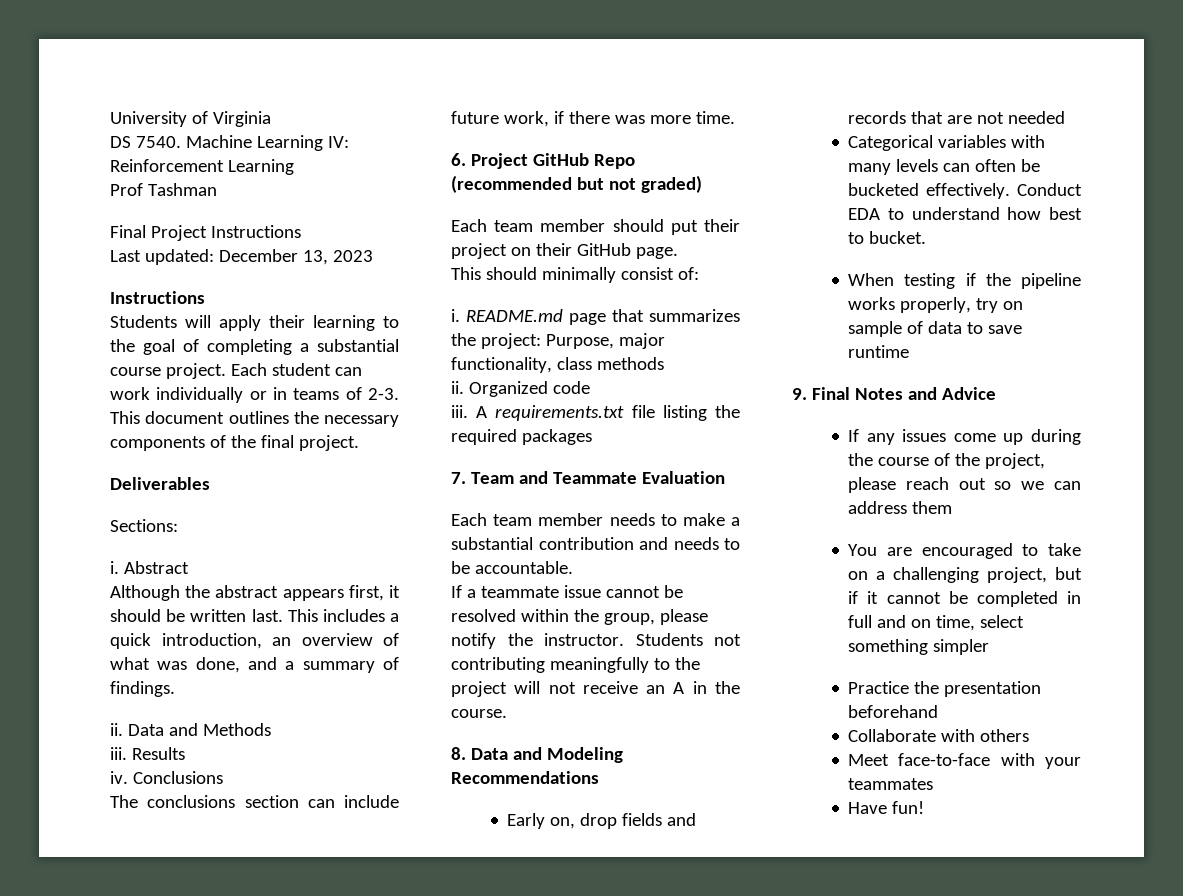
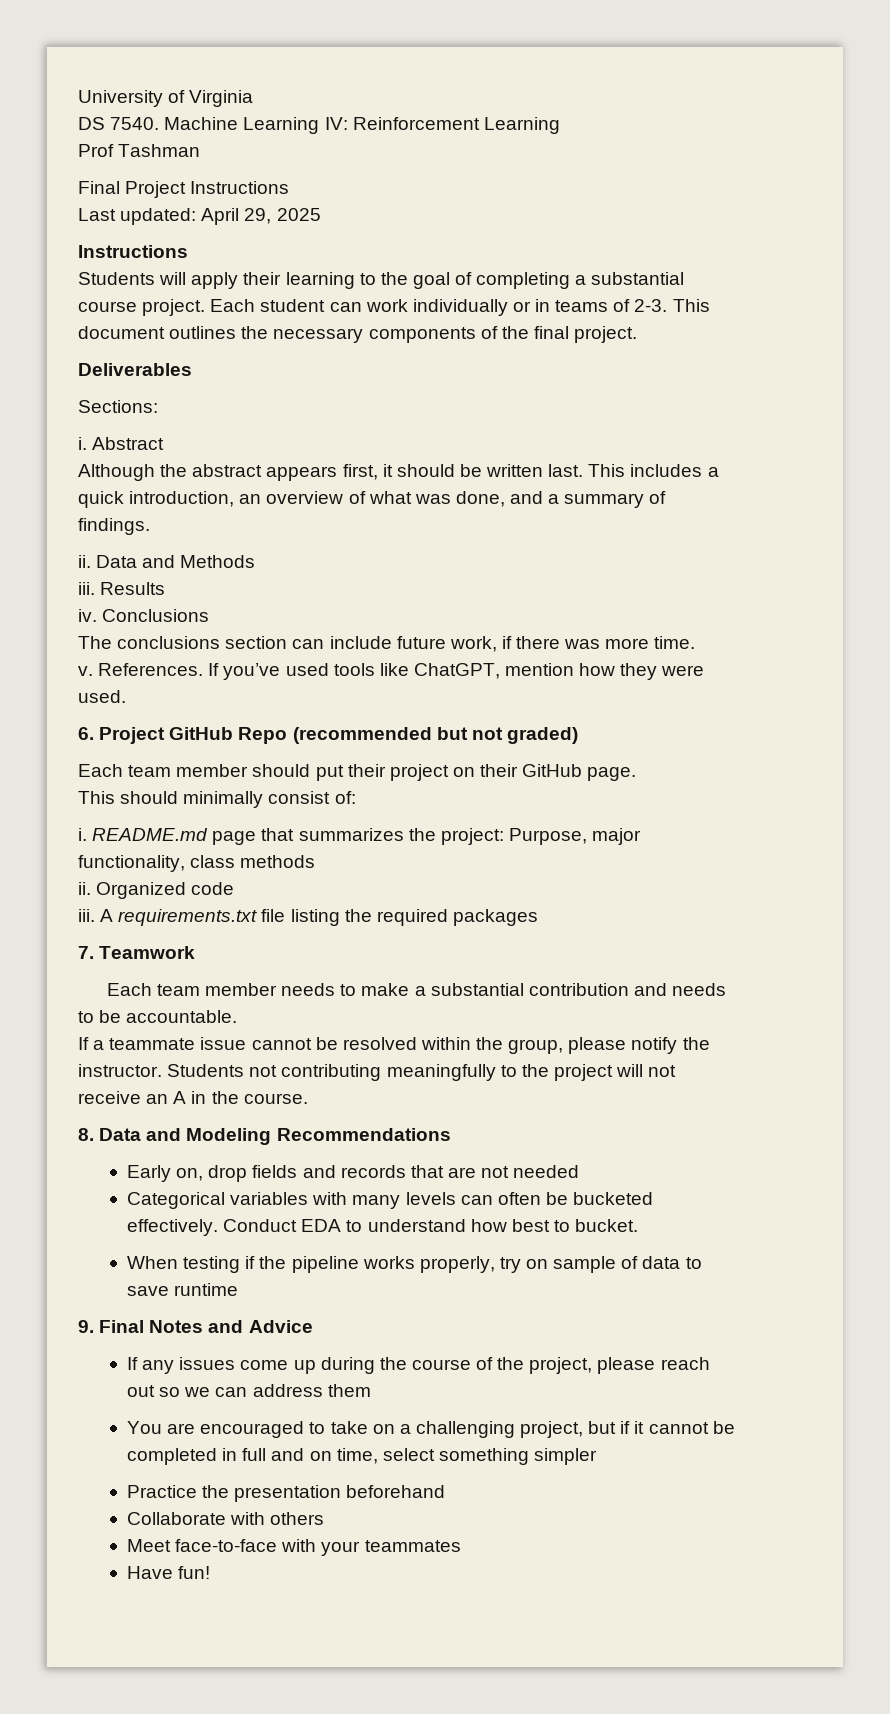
[218,249,373,265] December 13, 2023 -> [201,208,321,225] April 29, 2025
(735, 117) none -> [78,663,705,680] [78,690,126,703] // v. References. If you’ve used tools like ChatGPT, mention how they were used.
[470,471,725,484] Team and Teammate Evaluation -> [99,946,196,959] Teamwork

